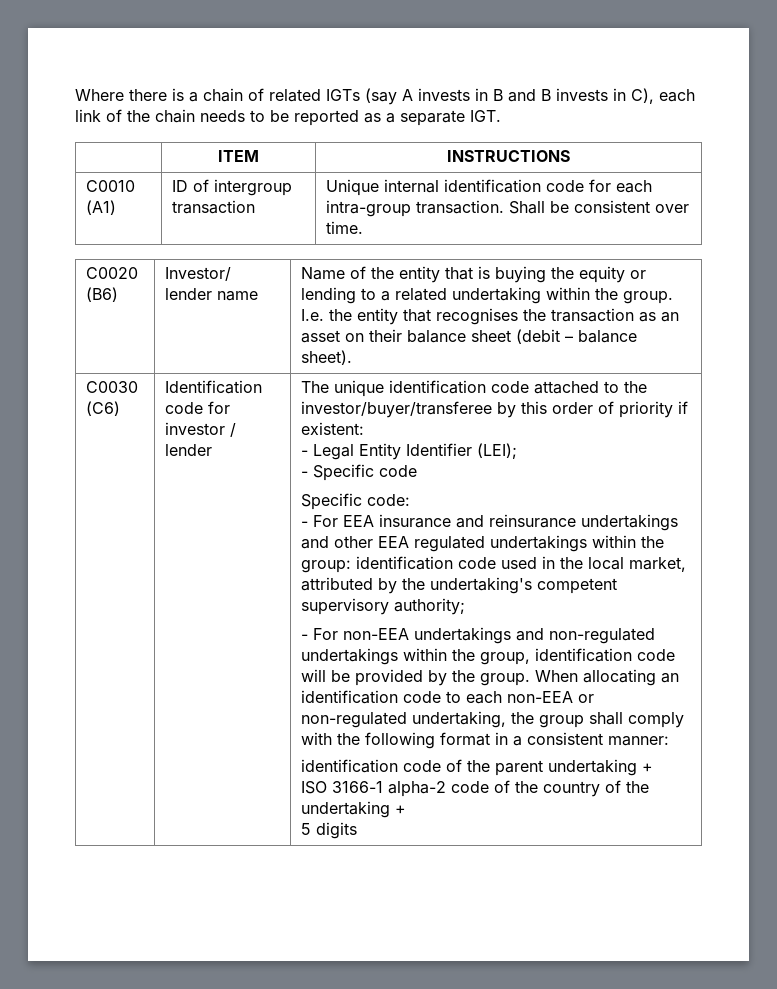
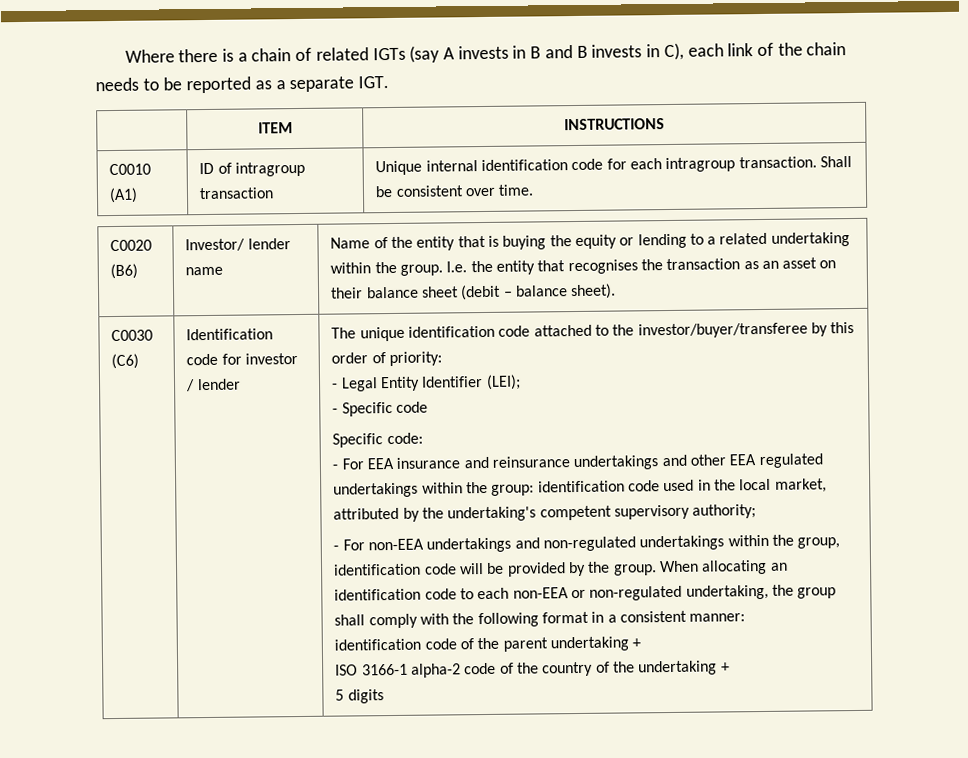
[214,179,293,196] intergroup -> [234,161,305,177] intragroup
[326,200,412,217] intra-group -> [665,157,736,173] intragroup
[619,401,689,418] [301,422,365,435] priority if existent: -> [388,351,442,367] priority:

